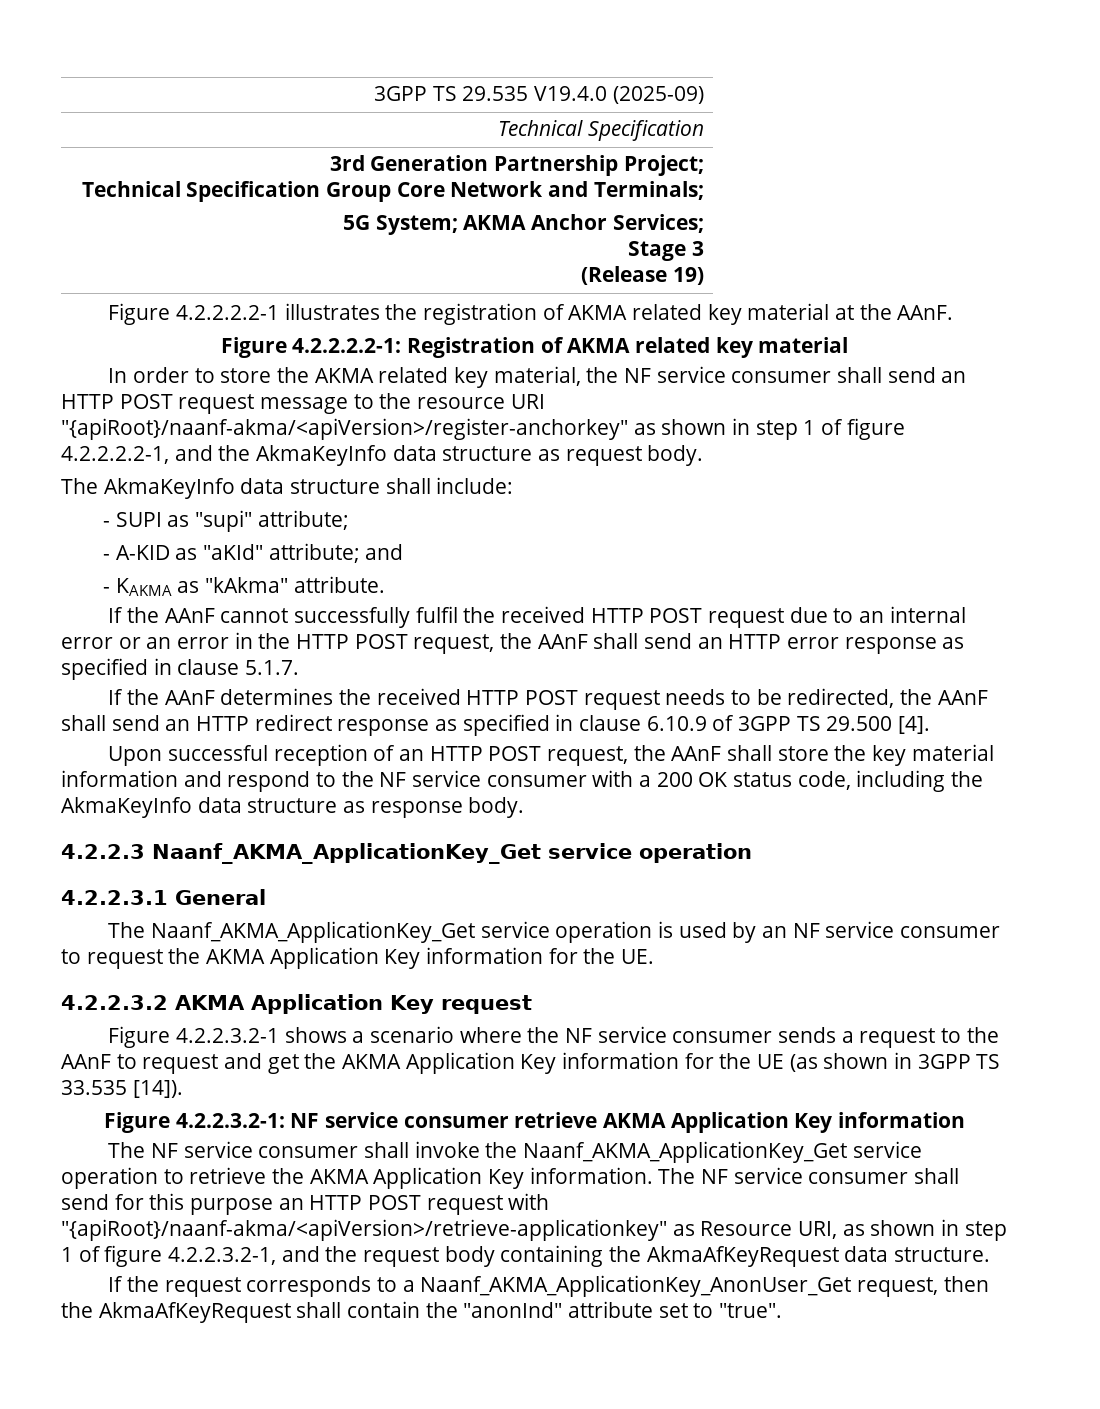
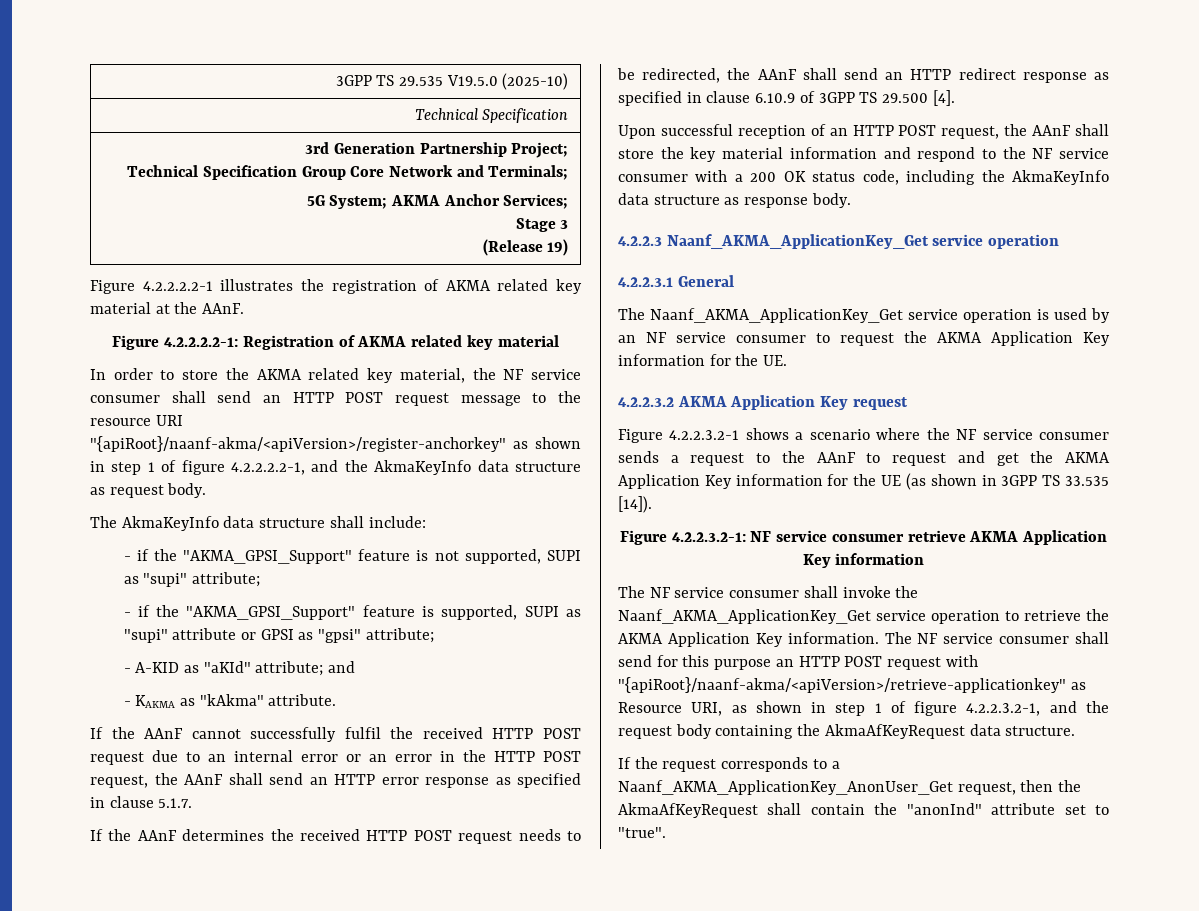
[534,86,704,104] V19.4.0 (2025-09) -> [446,73,569,90] V19.5.0 (2025-10)
[115,510,252,532] SUPI as "supi" -> [136,549,581,564] [123,572,260,587] [123,605,581,620] [123,628,362,643] if the "AKMA_GPSI_Support" feature is not supported, SUPI as "supi" attribute; // - if the "AKMA_GPSI_Support" feature is supported, SUPI as "supi" attribute or GPSI as "gpsi"

